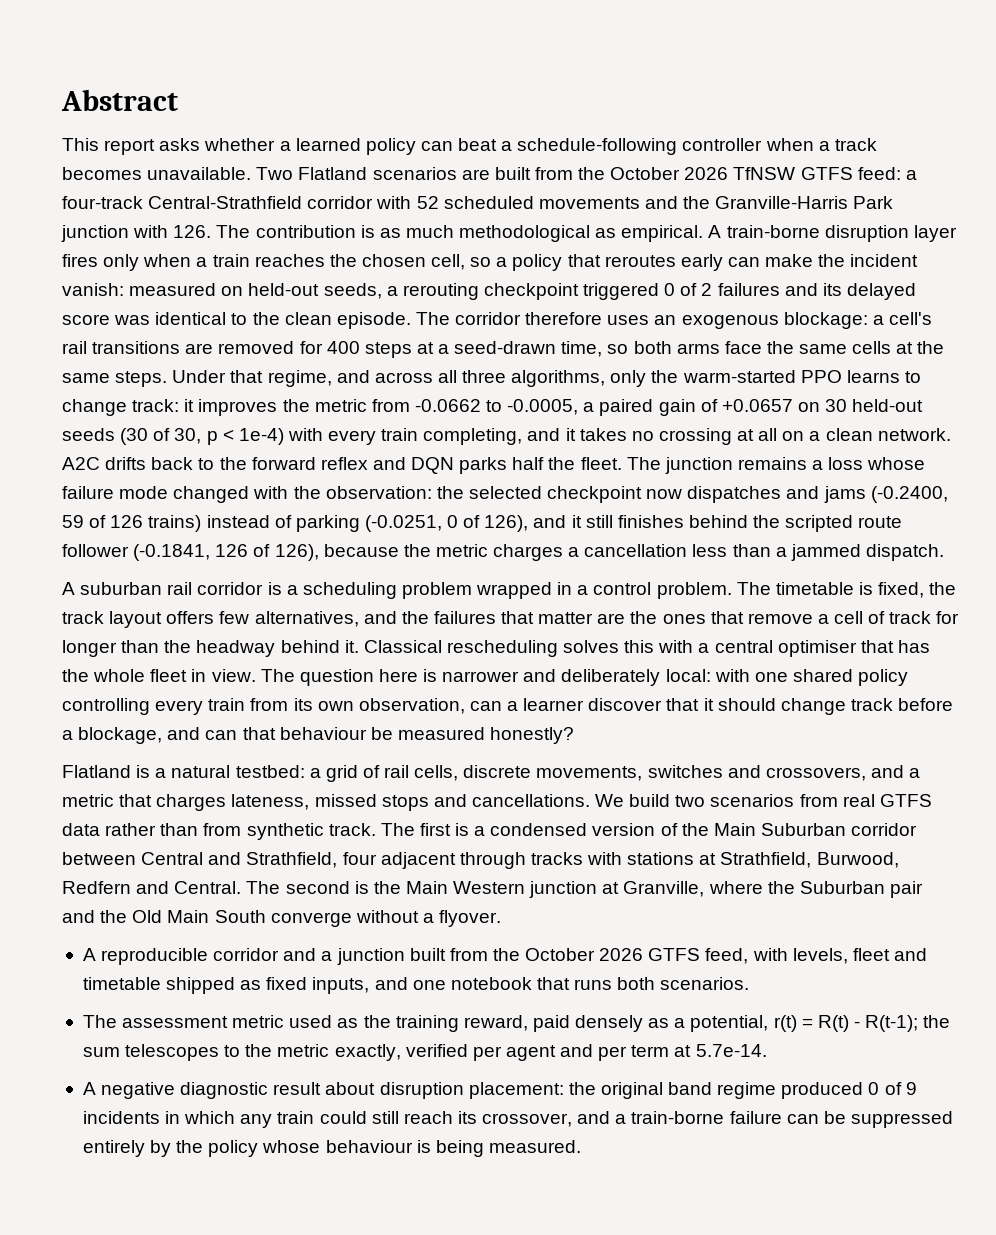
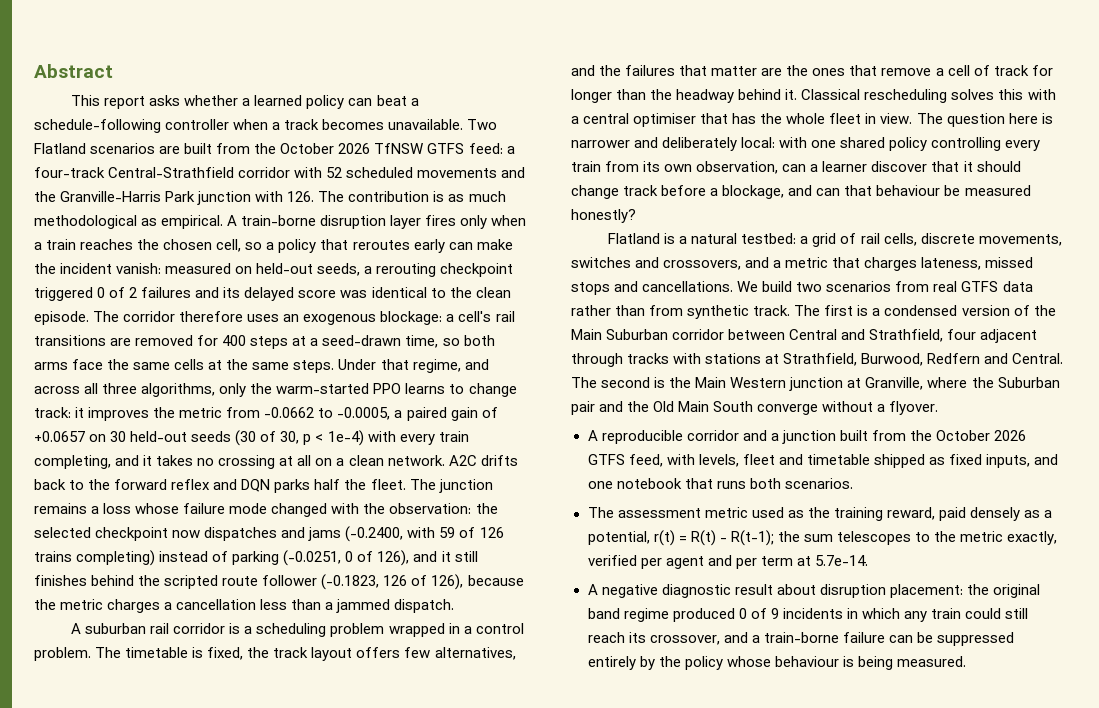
(948, 494) none -> [407,527,436,538] with
[148,515,202,532] trains) -> [34,550,156,566] trains completing)
[133,544,211,561] (-0.1841, -> [321,574,380,590] (-0.1823,

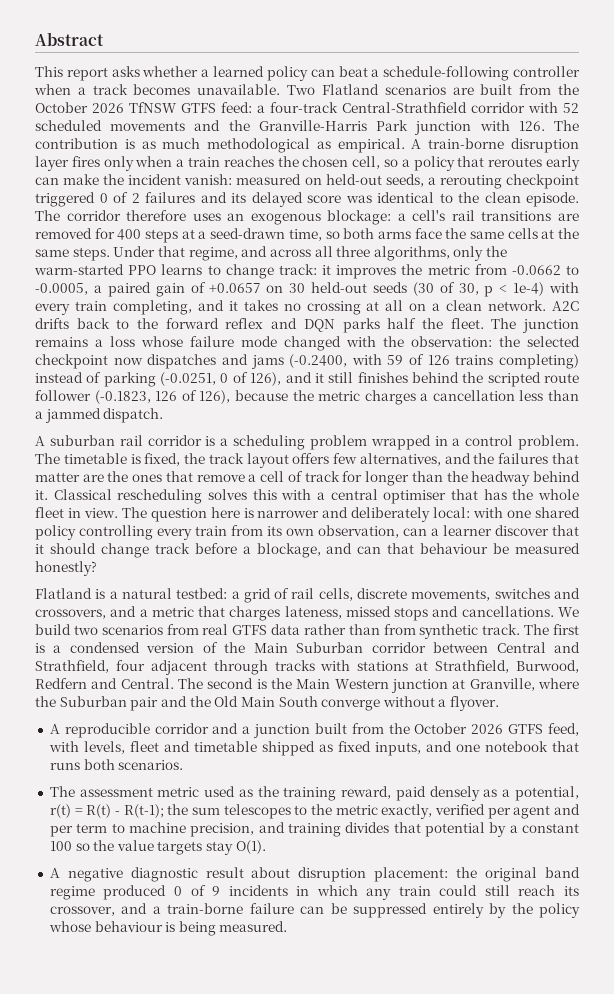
[796,555,868,566] at 5.7e-14. -> [111,822,579,837] [49,840,266,855] to machine precision, and training divides that potential by a constant 100 so the value targets stay O(1).

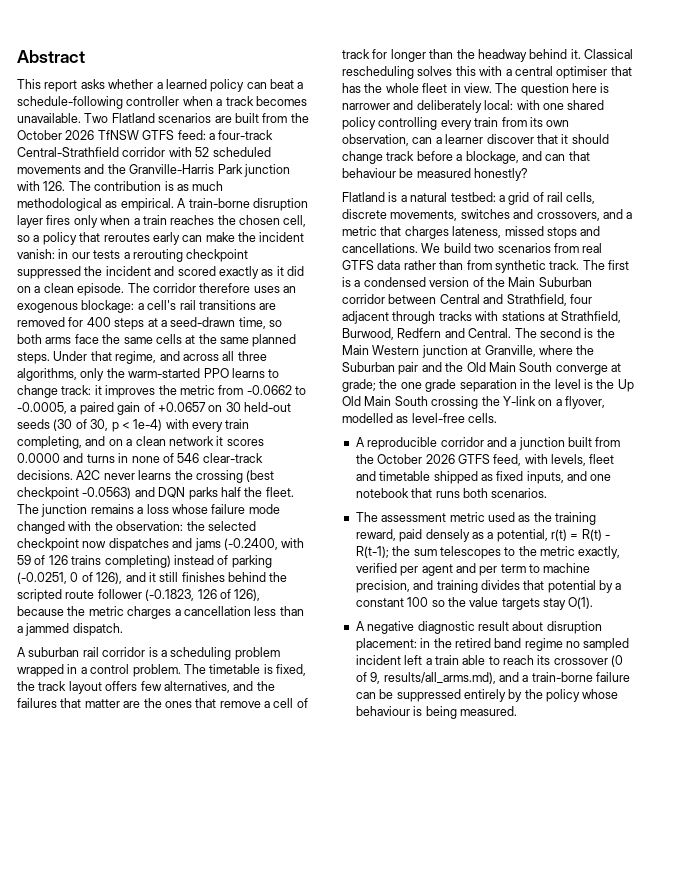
[236,174,579,189] [35,192,479,207] measured on held-out seeds, a rerouting checkpoint triggered 0 of 2 failures and its delayed score was identical to the -> [58,249,249,262] [17,266,304,279] [17,286,41,293] in our tests a rerouting checkpoint suppressed the incident and scored exactly as it did on a
(69, 253) none -> [252,334,297,347] planned
[228,300,580,315] [35,318,264,329] it takes no crossing at all on a clean network. A2C drifts back to the forward reflex -> [108,436,264,446] [17,453,263,463] [17,470,275,483] [17,487,132,500] on a clean network it scores 0.0000 and turns in none of 546 clear-track decisions. A2C never learns the crossing (best checkpoint -0.0563)
[382,696,500,711] without a flyover. -> [611,363,621,372] [342,379,634,392] [342,396,605,409] [342,413,498,423] at grade; the one grade separation in the level is the Up Old Main South crossing the Y-link on a flyover, modelled as level-free cells.
[456,867,580,882] [49,885,579,900] [49,906,115,916] the original band regime produced 0 of 9 incidents in which any train could still reach its crossover, -> [420,638,630,651] [355,655,624,667] [355,672,496,684] in the retired band regime no sampled incident left a train able to reach its crossover (0 of 9, results/all_arms.md),

